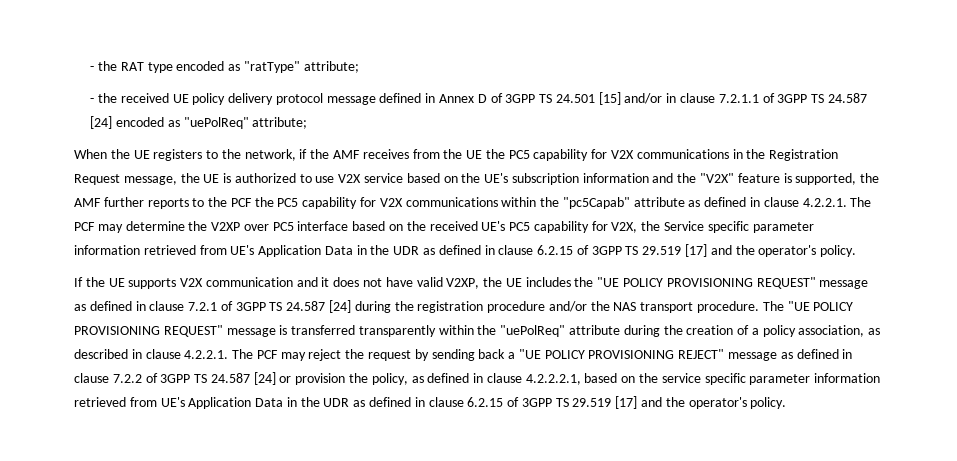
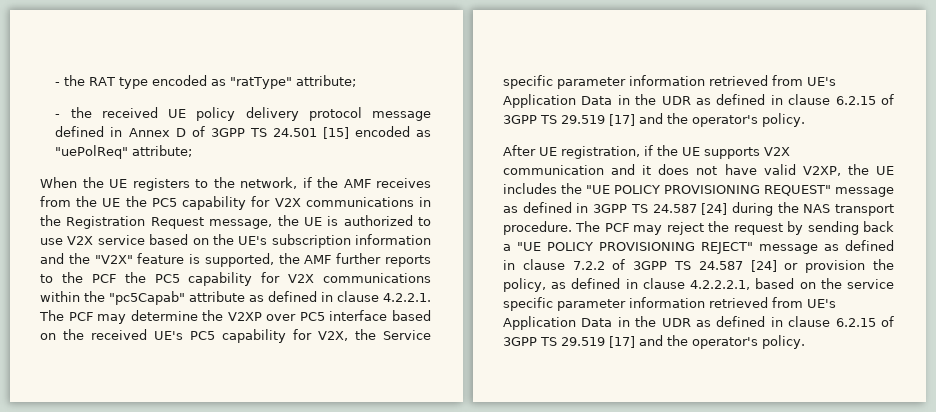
[624,93,867,104] [90,116,113,129] and/or in clause 7.2.1.1 of 3GPP TS 24.587 [24] -> (349, 133) none
[74,277,83,287] If -> [503,145,653,159] After UE registration, if
[149,301,233,311] clause 7.2.1 of -> (589, 208) none
[417,301,854,313] [74,325,881,337] [74,349,229,359] registration procedure and/or the NAS transport procedure. The "UE POLICY PROVISIONING REQUEST" message is transferred transparently within the "uePolReq" attribute during the creation of a policy association, as described in clause 4.2.2.1. -> [803,204,894,216] [503,221,572,235] NAS transport procedure.

